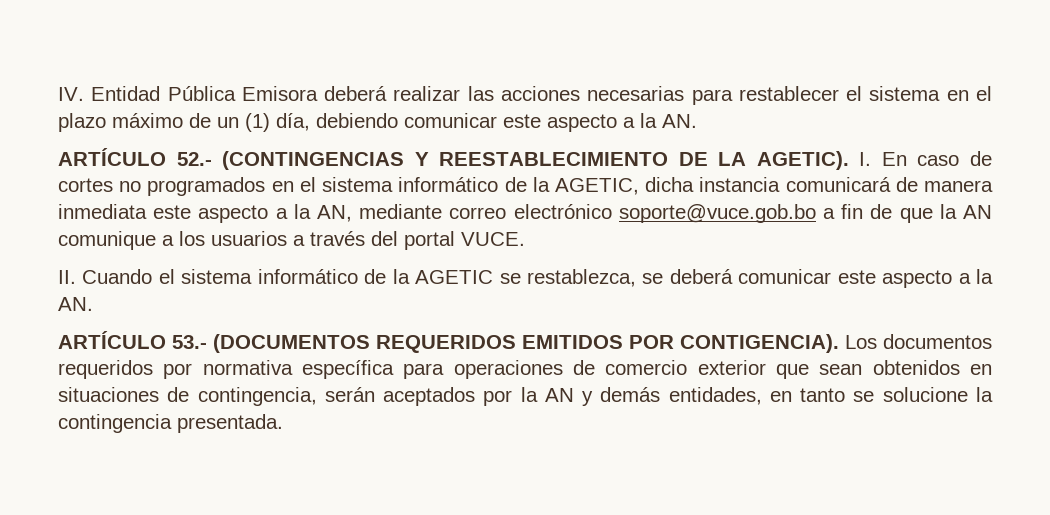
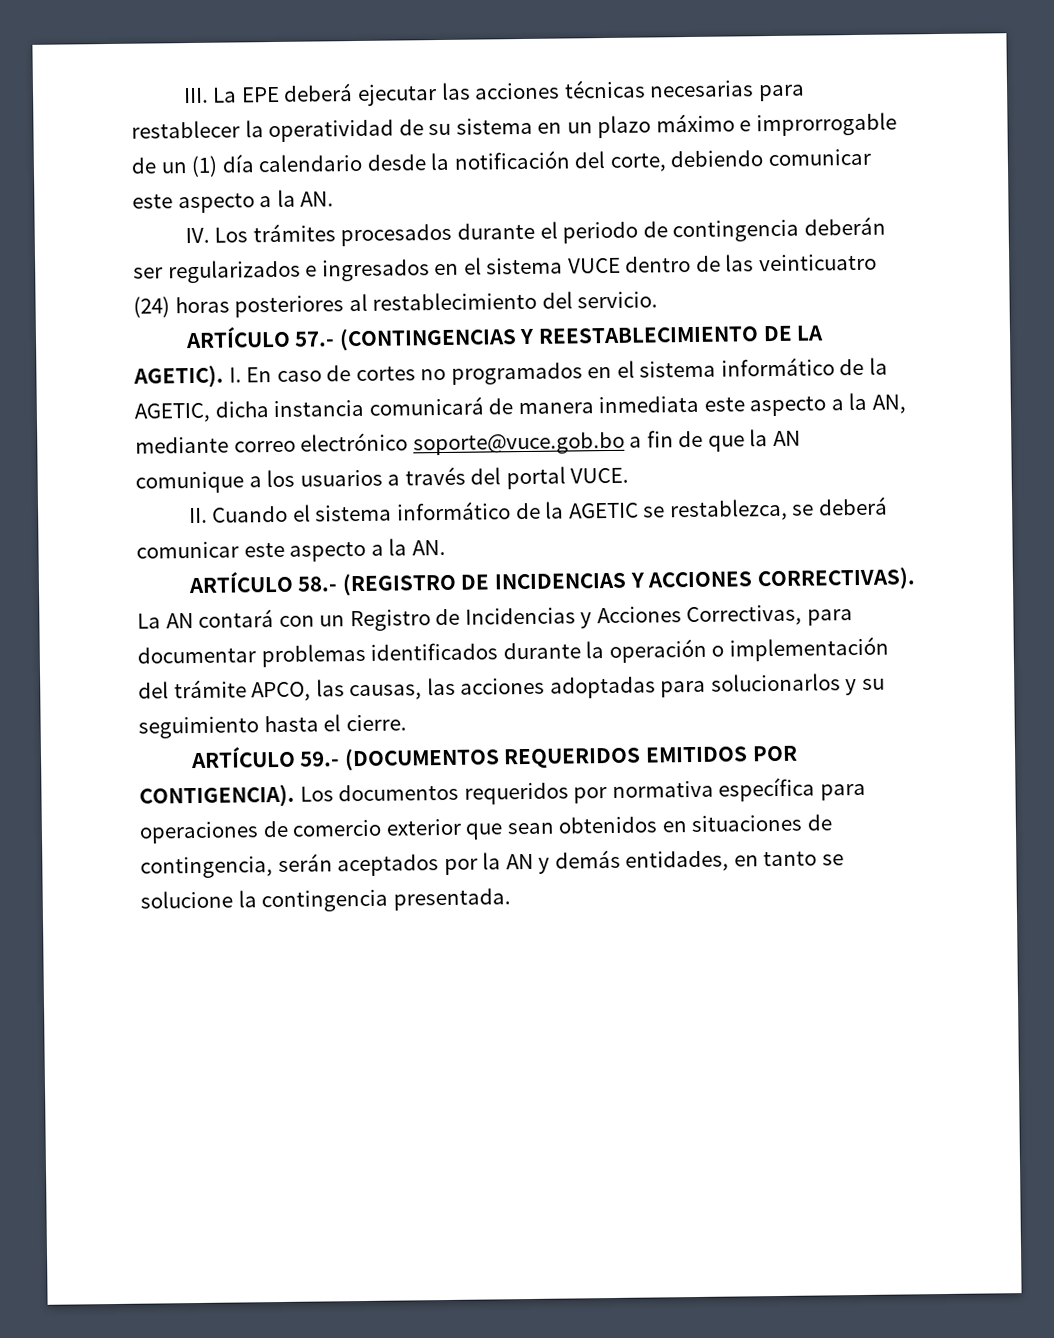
[58,86,580,101] IV. Entidad Pública Emisora deberá realizar las acciones -> [182,79,646,107] III. La EPE deberá ejecutar las acciones técnicas
[846,86,863,101] el -> [244,119,452,143] la operatividad de su
[976,86,993,101] el -> [566,122,593,134] un
(183, 120) none -> [739,112,897,137] e improrrogable
[276,113,310,131] día, -> [221,150,667,173] día calendario desde la notificación del corte,
[58,148,212,166] // ARTÍCULO 52.- -> [184,216,886,247] [133,253,877,284] [133,291,659,318] [184,325,336,349] // IV. Los trámites procesados durante el periodo de contingencia deberán ser regularizados e ingresados en el sistema VUCE dentro de las veinticuatro (24) horas posteriores al restablecimiento del servicio. // ARTÍCULO 57.-
[172,335,207,349] 53.- -> [297,567,916,597] [137,604,853,632] [137,636,889,668] [138,673,885,702] [138,714,407,739] [189,745,341,769] 58.- (REGISTRO DE INCIDENCIAS Y ACCIONES CORRECTIVAS). La AN contará con un Registro de Incidencias y Acciones Correctivas, para documentar problemas identificados durante la operación o implementación del trámite APCO, las causas, las acciones adoptadas para solucionarlos y su seguimiento hasta el cierre. // ARTÍCULO 59.-

